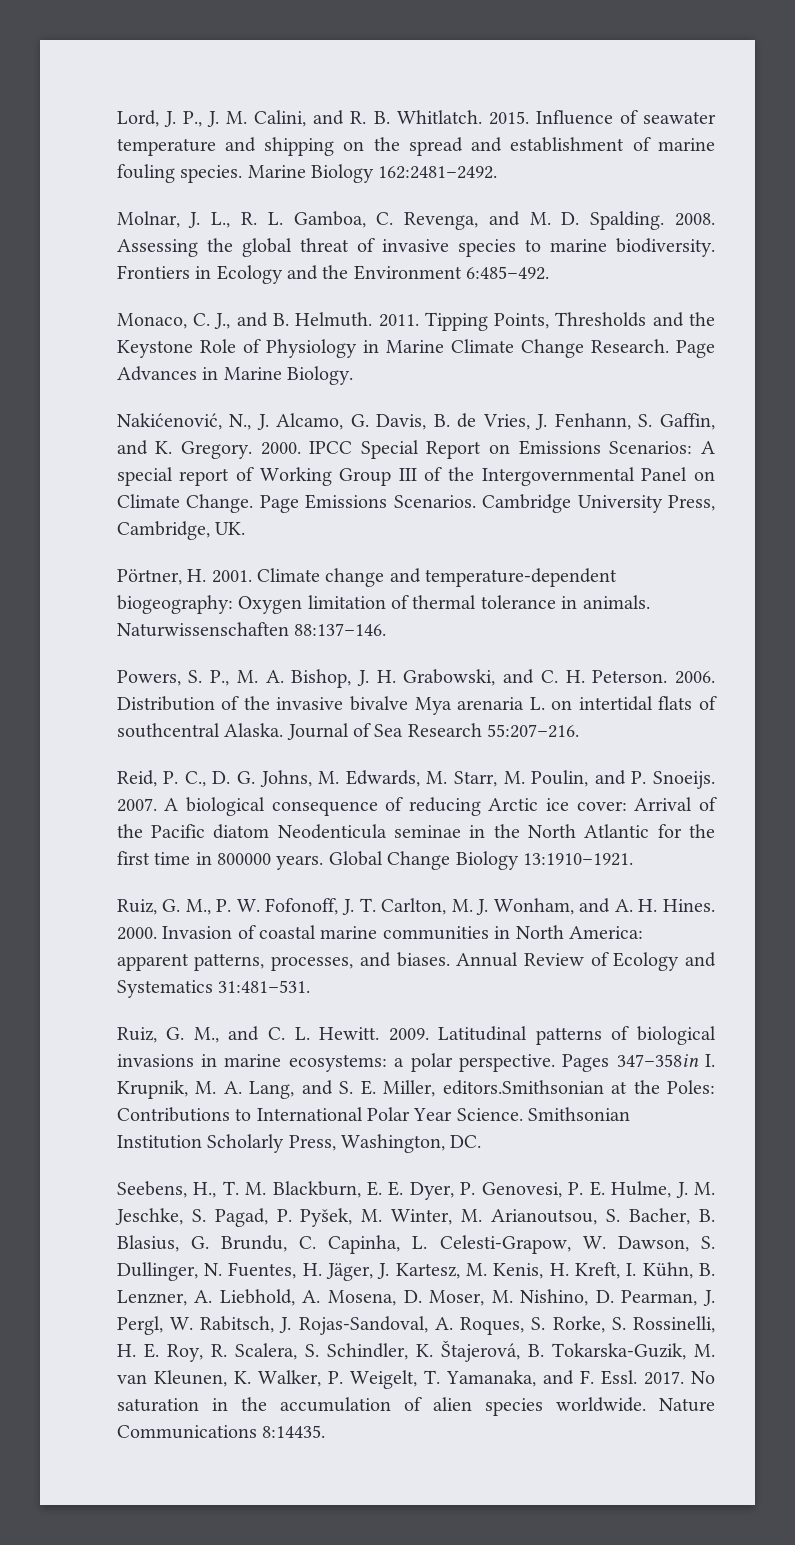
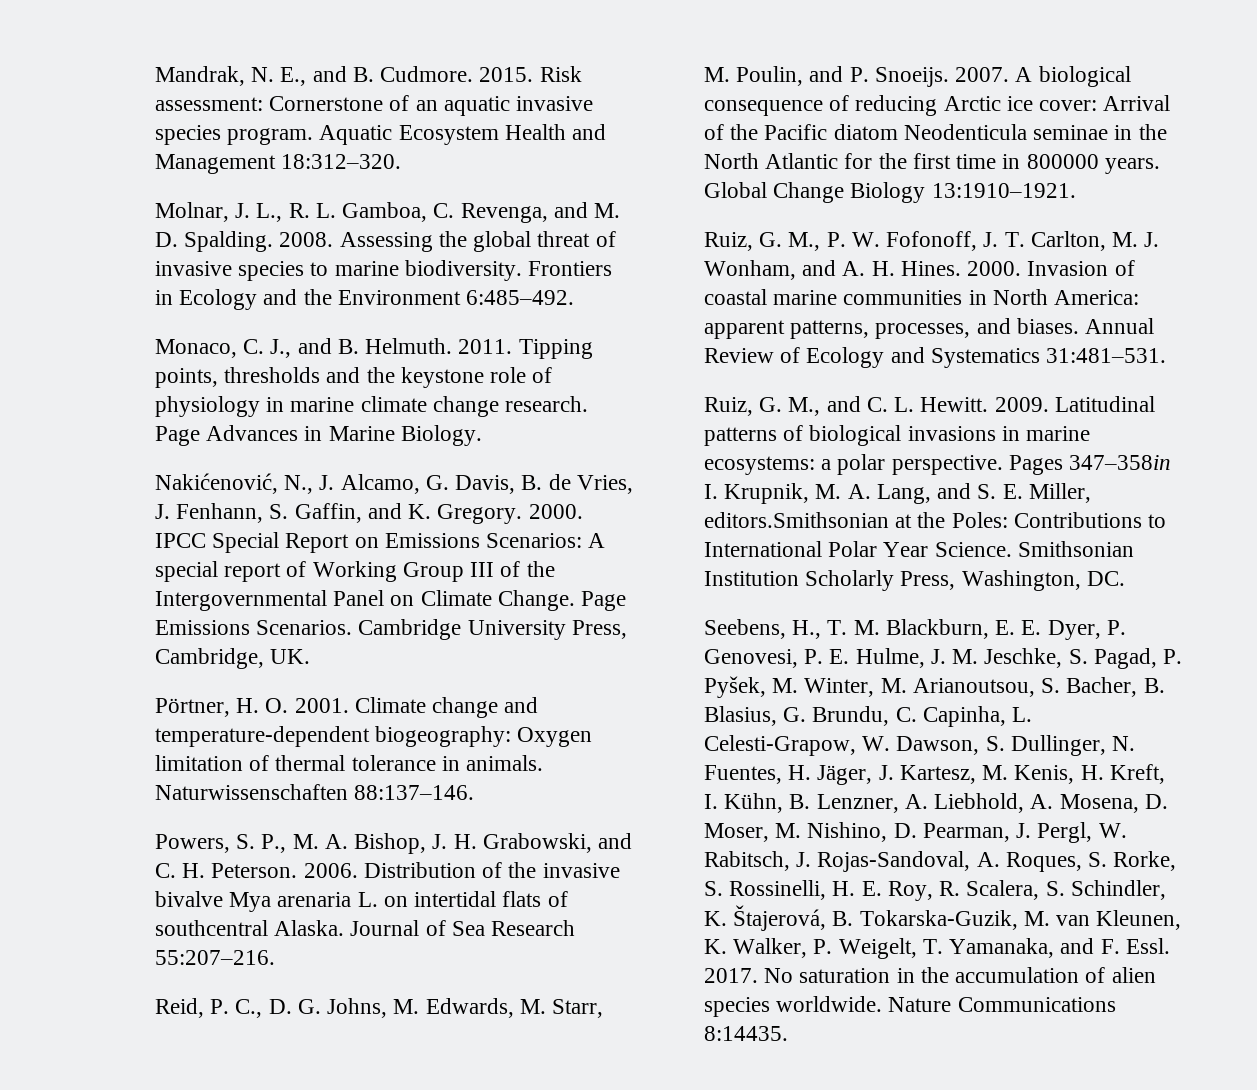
[116,110,716,127] [116,137,715,156] [116,164,498,183] Lord, J. P., J. M. Calini, and R. B. Whitlatch. 2015. Influence of seawater temperature and shipping on the spread and establishment of marine fouling species. Marine Biology 162:2481–2492. -> [155,66,582,86] [155,95,594,116] [155,124,607,145] [155,154,402,174] Mandrak, N. E., and B. Cudmore. 2015. Risk assessment: Cornerstone of an aquatic invasive species program. Aquatic Ecosystem Health and Management 18:312–320.
[494,312,716,329] [116,339,669,358] Points, Thresholds and the Keystone Role of Physiology in Marine Climate Change Research. -> [155,367,553,388] [155,396,589,417] points, thresholds and the keystone role of physiology in marine climate change research.
(207, 575) none -> [265,698,289,713] O.

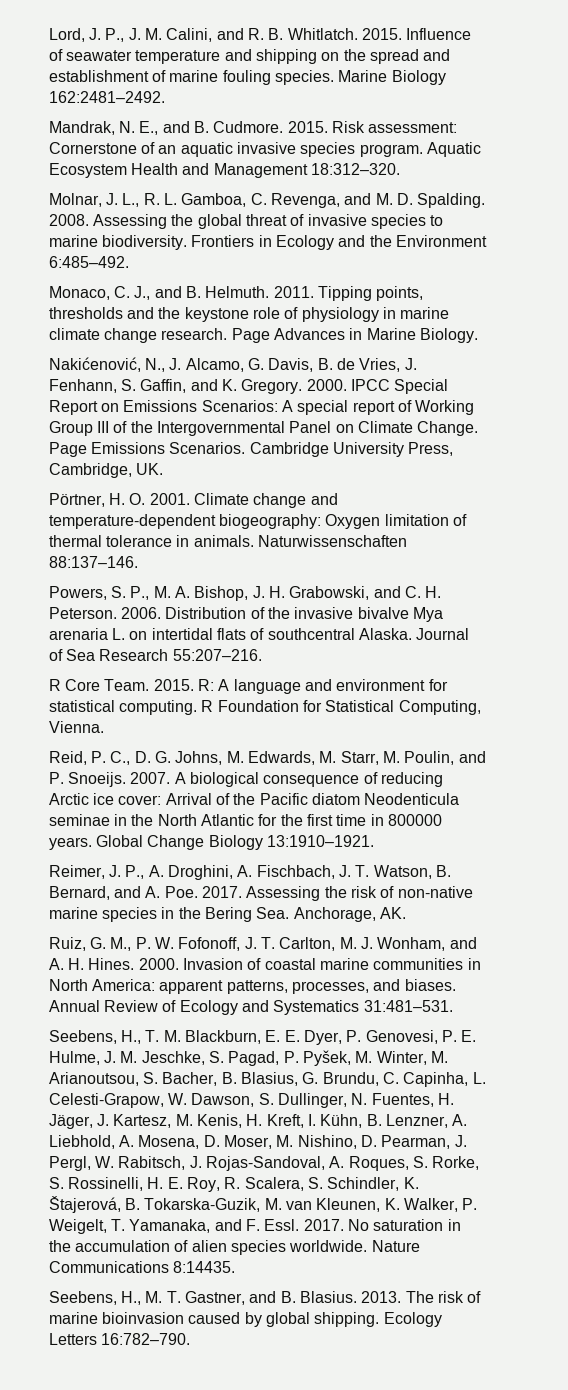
(155, 76) none -> [48,28,472,42] [48,49,451,64] [48,70,446,85] [48,91,165,103] Lord, J. P., J. M. Calini, and R. B. Whitlatch. 2015. Influence of seawater temperature and shipping on the spread and establishment of marine fouling species. Marine Biology 162:2481–2492. //
(276, 957) none -> [48,679,448,694] [48,700,481,715] [48,721,104,733] // R Core Team. 2015. R: A language and environment for statistical computing. R Foundation for Statistical Computing, Vienna.
(1076, 190) none -> [48,865,451,880] [48,886,473,901] [48,907,406,922] // Reimer, J. P., A. Droghini, A. Fischbach, J. T. Watson, B. Bernard, and A. Poe. 2017. Assessing the risk of non-native marine species in the Bering Sea. Anchorage, AK.
[704,396,1155,416] [704,425,1091,446] [704,454,1172,475] [704,483,1091,504] [704,512,1167,528] [704,541,1134,557] [704,570,1125,591] // Ruiz, G. M., and C. L. Hewitt. 2009. Latitudinal patterns of biological invasions in marine ecosystems: a polar perspective. Pages 347–358in I. Krupnik, M. A. Lang, and S. E. Miller, editors.Smithsonian at the Poles: Contributions to International Polar Year Science. Smithsonian Institution Scholarly Press, Washington, DC. -> (453, 1006) none
(789, 1033) none -> [48,1291,482,1305] [48,1312,442,1327] [48,1333,190,1345] // Seebens, H., M. T. Gastner, and B. Blasius. 2013. The risk of marine bioinvasion caused by global shipping. Ecology Letters 16:782–790.

